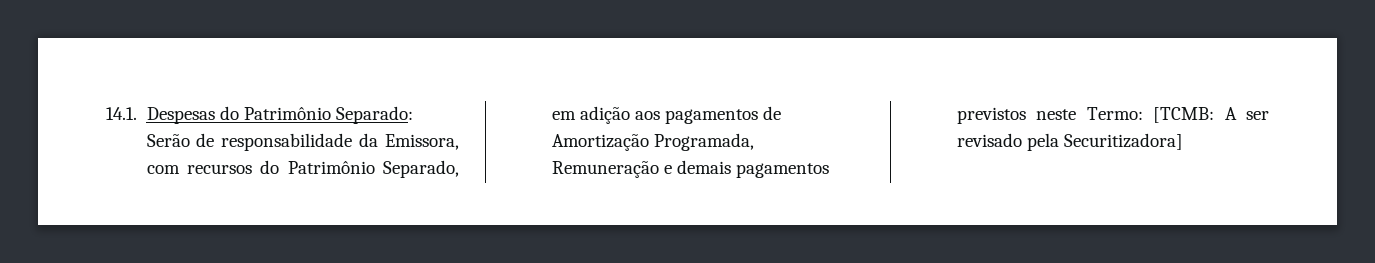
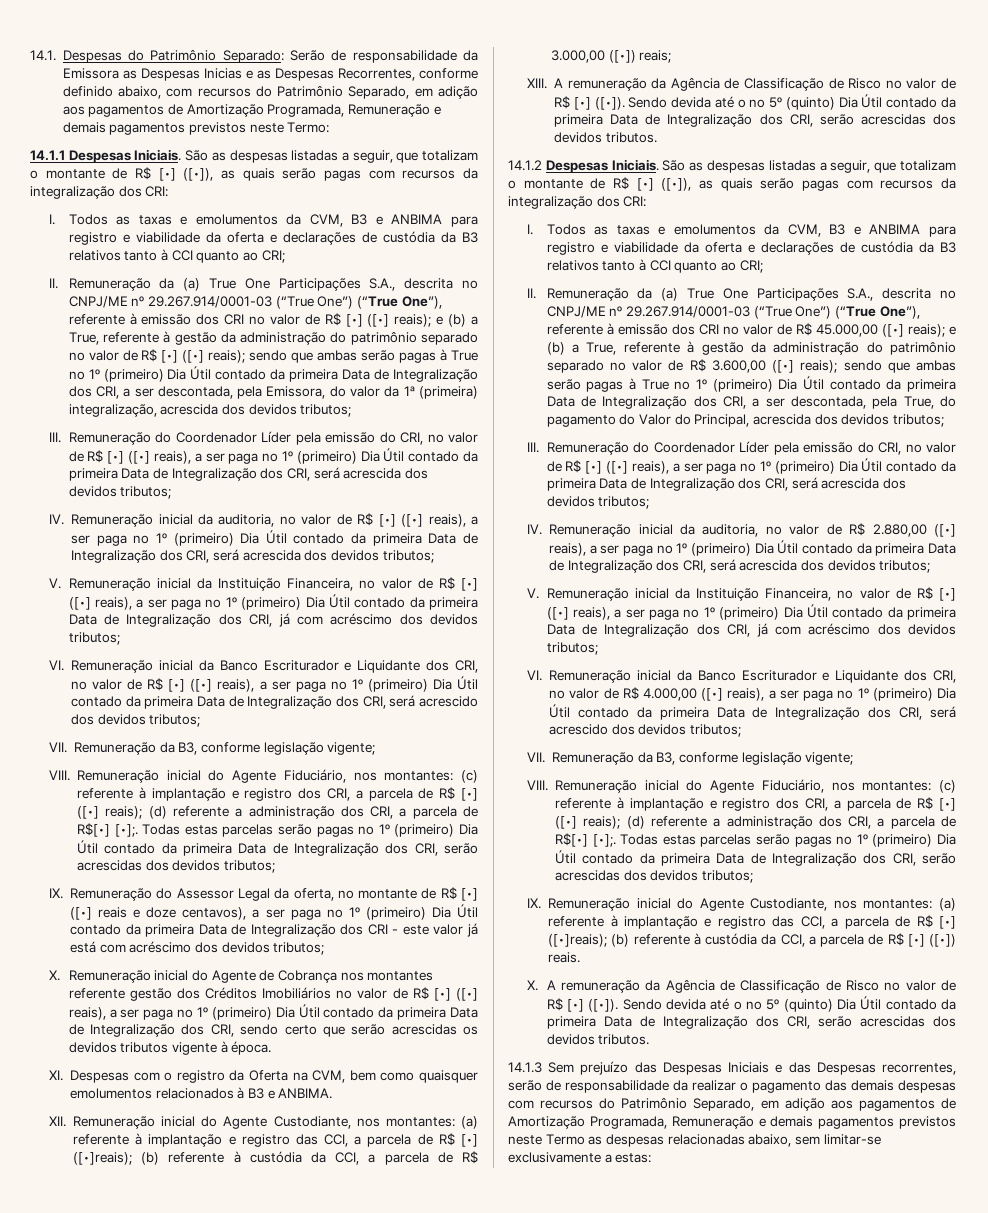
[385,134,459,150] Emissora, -> [62,68,478,81] [62,86,162,99] Emissora as Despesas Inicias e as Despesas Recorrentes, conforme definido abaixo,
[1153,107,1269,123] [956,133,1183,151] [TCMB: A ser revisado pela Securitizadora] -> [30,149,478,163] [30,167,479,181] [30,186,169,199] [49,214,479,227] [68,231,479,245] [68,249,285,263] [49,278,478,291] [68,296,442,309] [68,313,479,327] [68,331,478,345] [68,349,478,363] [68,366,478,382] [68,386,478,399] [68,404,352,417] [49,431,478,445] [68,448,478,464] [68,467,428,481] [68,486,172,499] [49,513,479,527] [71,530,479,546] [71,549,434,563] [49,577,479,591] [68,594,478,610] [68,613,479,627] [68,632,120,645] [49,660,478,673] [71,676,479,692] [71,695,478,709] [71,714,201,727] [49,742,376,755] [49,769,478,783] [77,787,479,801] [77,806,479,819] [77,823,479,837] [77,840,478,856] [77,860,276,873] [49,887,479,901] [70,904,478,920] [70,923,478,937] [70,941,325,955] [49,970,434,983] [68,987,479,1001] [68,1004,478,1020] [68,1024,479,1037] [68,1041,272,1055] [49,1070,479,1083] [70,1087,333,1099] [49,1116,479,1129] [73,1133,478,1147] [73,1151,478,1165] [551,50,672,63] [527,77,957,91] [554,94,957,110] [554,114,956,127] [554,132,657,143] [508,159,957,173] [508,177,956,191] [508,196,647,209] [527,224,956,237] [546,241,957,255] [546,259,763,273] [527,288,956,301] [546,306,920,319] [546,323,956,337] [546,341,957,355] [546,359,956,373] [546,376,956,392] [546,396,956,409] [546,414,944,427] [527,441,956,455] [546,458,956,474] [546,477,906,491] [546,496,650,509] [527,523,956,537] [549,540,956,556] [549,559,931,573] [527,587,956,601] [546,604,956,620] [546,623,957,637] [546,642,598,655] [527,670,956,683] [549,687,957,701] [549,704,956,720] [549,724,742,737] [527,752,854,765] [527,779,956,793] [555,797,957,811] [555,816,956,829] [555,833,957,847] [555,850,956,866] [555,870,754,883] [527,898,956,911] [548,915,956,929] [548,933,956,947] [548,952,581,963] [527,979,956,993] [546,996,956,1012] [546,1016,956,1029] [546,1034,650,1045] [508,1061,956,1075] [508,1080,956,1093] [508,1097,956,1111] [508,1116,956,1129] [508,1134,881,1147] [508,1152,652,1163] // 14.1.1 Despesas Iniciais. São as despesas listadas a seguir, que totalizam o montante de R$ [•] ([•]), as quais serão pagas com recursos da integralização dos CRI: // I. Todos as taxas e emolumentos da CVM, B3 e ANBIMA para registro e viabilidade da oferta e declarações de custódia da B3 relativos tanto à CCI quanto ao CRI; // II. Remuneração da (a) True One Participações S.A., descrita no CNPJ/ME nº 29.267.914/0001-03 (“True One”) (“True One”), referente à emissão dos CRI no valor de R$ [•] ([•] reais); e (b) a True, referente à gestão da administração do patrimônio separado no valor de R$ [•] ([•] reais); sendo que ambas serão pagas à True no 1º (primeiro) Dia Útil contado da primeira Data de Integralização dos CRI, a ser descontada, pela Emissora, do valor da 1ª (primeira) integralização, acrescida dos devidos tributos; // III. Remuneração do Coordenador Líder pela emissão do CRI, no valor de R$ [•] ([•] reais), a ser paga no 1º (primeiro) Dia Útil contado da primeira Data de Integralização dos CRI, será acrescida dos devidos tributos; // IV. Remuneração inicial da auditoria, no valor de R$ [•] ([•] reais), a ser paga no 1º (primeiro) Dia Útil contado da primeira Data de Integralização dos CRI, será acrescida dos devidos tributos; // V. Remuneração inicial da Instituição Financeira, no valor de R$ [•] ([•] reais), a ser paga no 1º (primeiro) Dia Útil contado da primeira Data de Integralização dos CRI, já com acréscimo dos devidos tributos; // VI. Remuneração inicial da Banco Escriturador e Liquidante dos CRI, no valor de R$ [•] ([•] reais), a ser paga no 1º (primeiro) Dia Útil contado da primeira Data de Integralização dos CRI, será acrescido dos devidos tributos; // VII. Remuneração da B3, conforme legislação vigente; // VIII. Remuneração inicial do Agente Fiduciário, nos montantes: (c) referente à implantação e registro dos CRI, a parcela de R$ [•] ([•] reais); (d) referente a administração dos CRI, a parcela de R$[•] [•];. Todas estas parcelas serão pagas no 1º (primeiro) Dia Útil contado da primeira Data de Integralização dos CRI, serão acrescidas dos devidos tributos; // IX. Remuneração do Assessor Legal da oferta, no montante de R$ [•] ([•] reais e doze centavos), a ser paga no 1º (primeiro) Dia Útil contado da primeira Data de Integralização dos CRI - este valor já está com acréscimo dos devidos tributos; // X. Remuneração inicial do Agente de Cobrança nos montantes referente gestão dos Créditos Imobiliários no valor de R$ [•] ([•] reais), a ser paga no 1º (primeiro) Dia Útil contado da primeira Data de Integralização dos CRI, sendo certo que serão acrescidas os devidos tributos vigente à época. // XI. Despesas com o registro da Oferta na CVM, bem como quaisquer emolumentos relacionados à B3 e ANBIMA. // XII. Remuneração inicial do Agente Custodiante, nos montantes: (a) referente à implantação e registro das CCI, a parcela de R$ [•] ([•]reais); (b) referente à custódia da CCI, a parcela de R$ 3.000,00 ([•]) reais; // XIII. A remuneração da Agência de Classificação de Risco no valor de R$ [•] ([•]). Sendo devida até o no 5º (quinto) Dia Útil contado da primeira Data de Integralização dos CRI, serão acrescidas dos devidos tributos. // 14.1.2 Despesas Iniciais. São as despesas listadas a seguir, que totalizam o montante de R$ [•] ([•]), as quais serão pagas com recursos da integralização dos CRI: // I. Todos as taxas e emolumentos da CVM, B3 e ANBIMA para registro e viabilidade da oferta e declarações de custódia da B3 relativos tanto à CCI quanto ao CRI; // II. Remuneração da (a) True One Participações S.A., descrita no CNPJ/ME nº 29.267.914/0001-03 (“True One”) (“True One”), referente à emissão dos CRI no valor de R$ 45.000,00 ([•] reais); e (b) a True, referente à gestão da administração do patrimônio separado no valor de R$ 3.600,00 ([•] reais); sendo que ambas serão pagas à True no 1º (primeiro) Dia Útil contado da primeira Data de Integralização dos CRI, a ser descontada, pela True, do pagamento do Valor do Principal, acrescida dos devidos tributos; // III. Remuneração do Coordenador Líder pela emissão do CRI, no valor de R$ [•] ([•] reais), a ser paga no 1º (primeiro) Dia Útil contado da primeira Data de Integralização dos CRI, será acrescida dos devidos tributos; // IV. Remuneração inicial da auditoria, no valor de R$ 2.880,00 ([•] reais), a ser paga no 1º (primeiro) Dia Útil contado da primeira Data de Integralização dos CRI, será acrescida dos devidos tributos; // V. Remuneração inicial da Instituição Financeira, no valor de R$ [•] ([•] reais), a ser paga no 1º (primeiro) Dia Útil contado da primeira Data de Integralização dos CRI, já com acréscimo dos devidos tributos; // VI. Remuneração inicial da Banco Escriturador e Liquidante dos CRI, no valor de R$ 4.000,00 ([•] reais), a ser paga no 1º (primeiro) Dia Útil contado da primeira Data de Integralização dos CRI, será acrescido dos devidos tributos; // VII. Remuneração da B3, conforme legislação vigente; // VIII. Remuneração inicial do Agente Fiduciário, nos montantes: (c) referente à implantação e registro dos CRI, a parcela de R$ [•] ([•] reais); (d) referente a administração dos CRI, a parcela de R$[•] [•];. Todas estas parcelas serão pagas no 1º (primeiro) Dia Útil contado da primeira Data de Integralização dos CRI, serão acrescidas dos devidos tributos; // IX. Remuneração inicial do Agente Custodiante, nos montantes: (a) referente à implantação e registro das CCI, a parcela de R$ [•] ([•]reais); (b) referente à custódia da CCI, a parcela de R$ [•] ([•]) reais. // X. A remuneração da Agência de Classificação de Risco no valor de R$ [•] ([•]). Sendo devida até o no 5º (quinto) Dia Útil contado da primeira Data de Integralização dos CRI, serão acrescidas dos devidos tributos. // 14.1.3 Sem prejuízo das Despesas Iniciais e das Despesas recorrentes, serão de responsabilidade da realizar o pagamento das demais despesas com recursos do Patrimônio Separado, em adição aos pagamentos de Amortização Programada, Remuneração e demais pagamentos previstos neste Termo as despesas relacionadas abaixo, sem limitar-se exclusivamente a estas:

